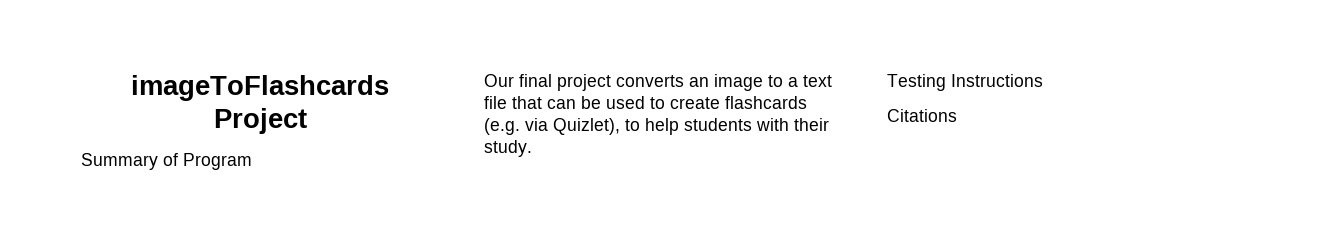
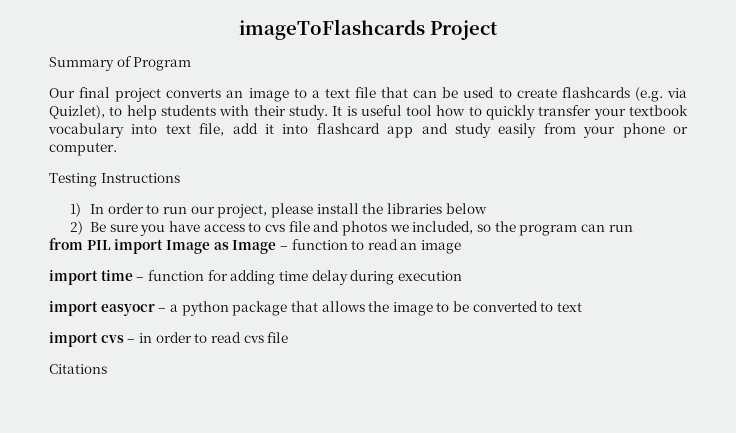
[887,74,1043,91] // Testing Instructions -> [332,105,688,120] [48,123,688,138] [49,142,117,156] [49,173,180,187] [69,203,487,218] [69,221,633,236] [49,238,462,254] [49,270,462,285] [49,301,583,316] [49,332,289,347] It is useful tool how to quickly transfer your textbook vocabulary into text file, add it into flashcard app and study easily from your phone or computer. // Testing Instructions // 1) In order to run our project, please install the libraries below // 2) Be sure you have access to cvs file and photos we included, so the program can run // from PIL import Image as Image – function to read an image // import time – function for adding time delay during execution // import easyocr – a python package that allows the image to be converted to text // import cvs – in order to read cvs file

